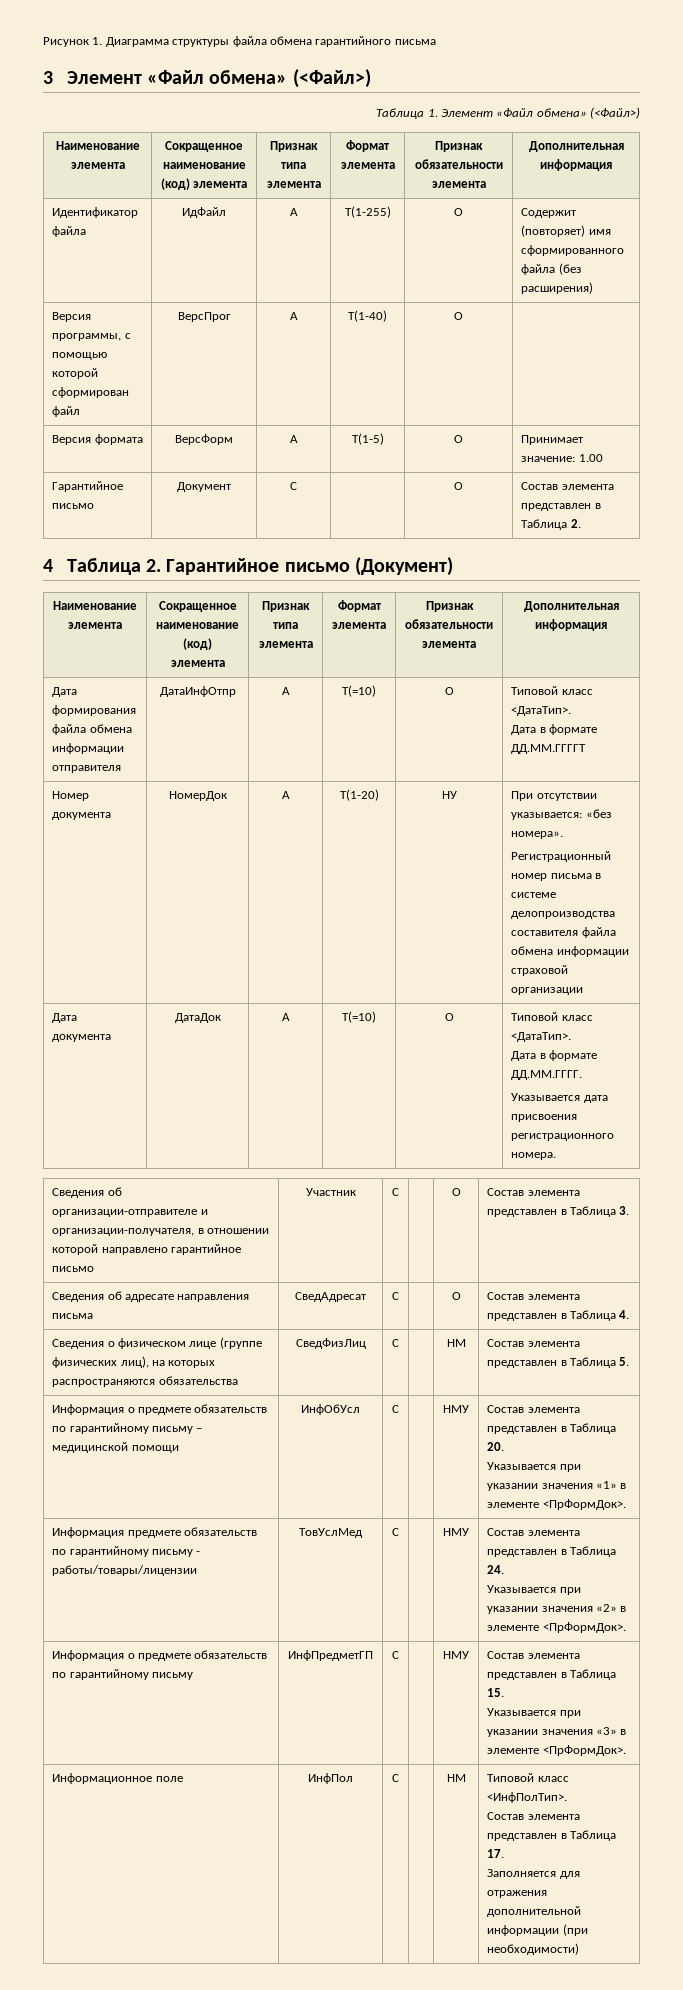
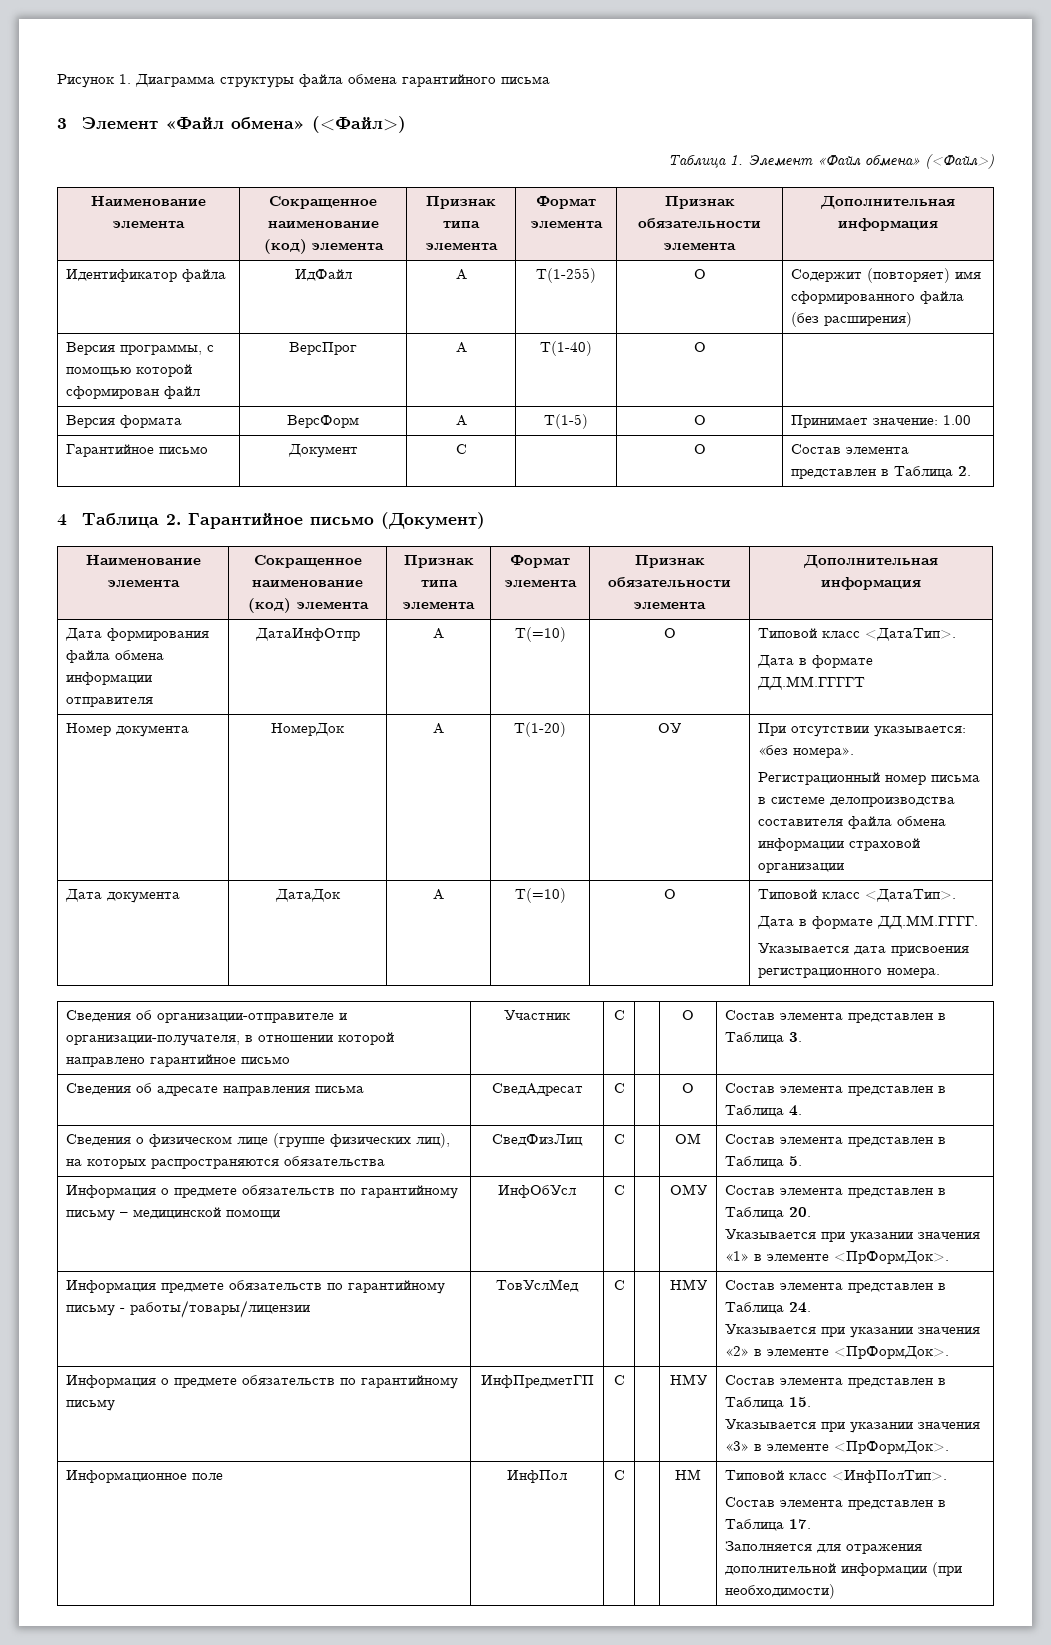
[441,791,457,799] НУ -> [658,723,681,733] ОУ
[446,1339,466,1347] НМ -> [675,1133,701,1144] ОМ
[443,1405,469,1413] НМУ -> [669,1184,707,1195] ОМУ

